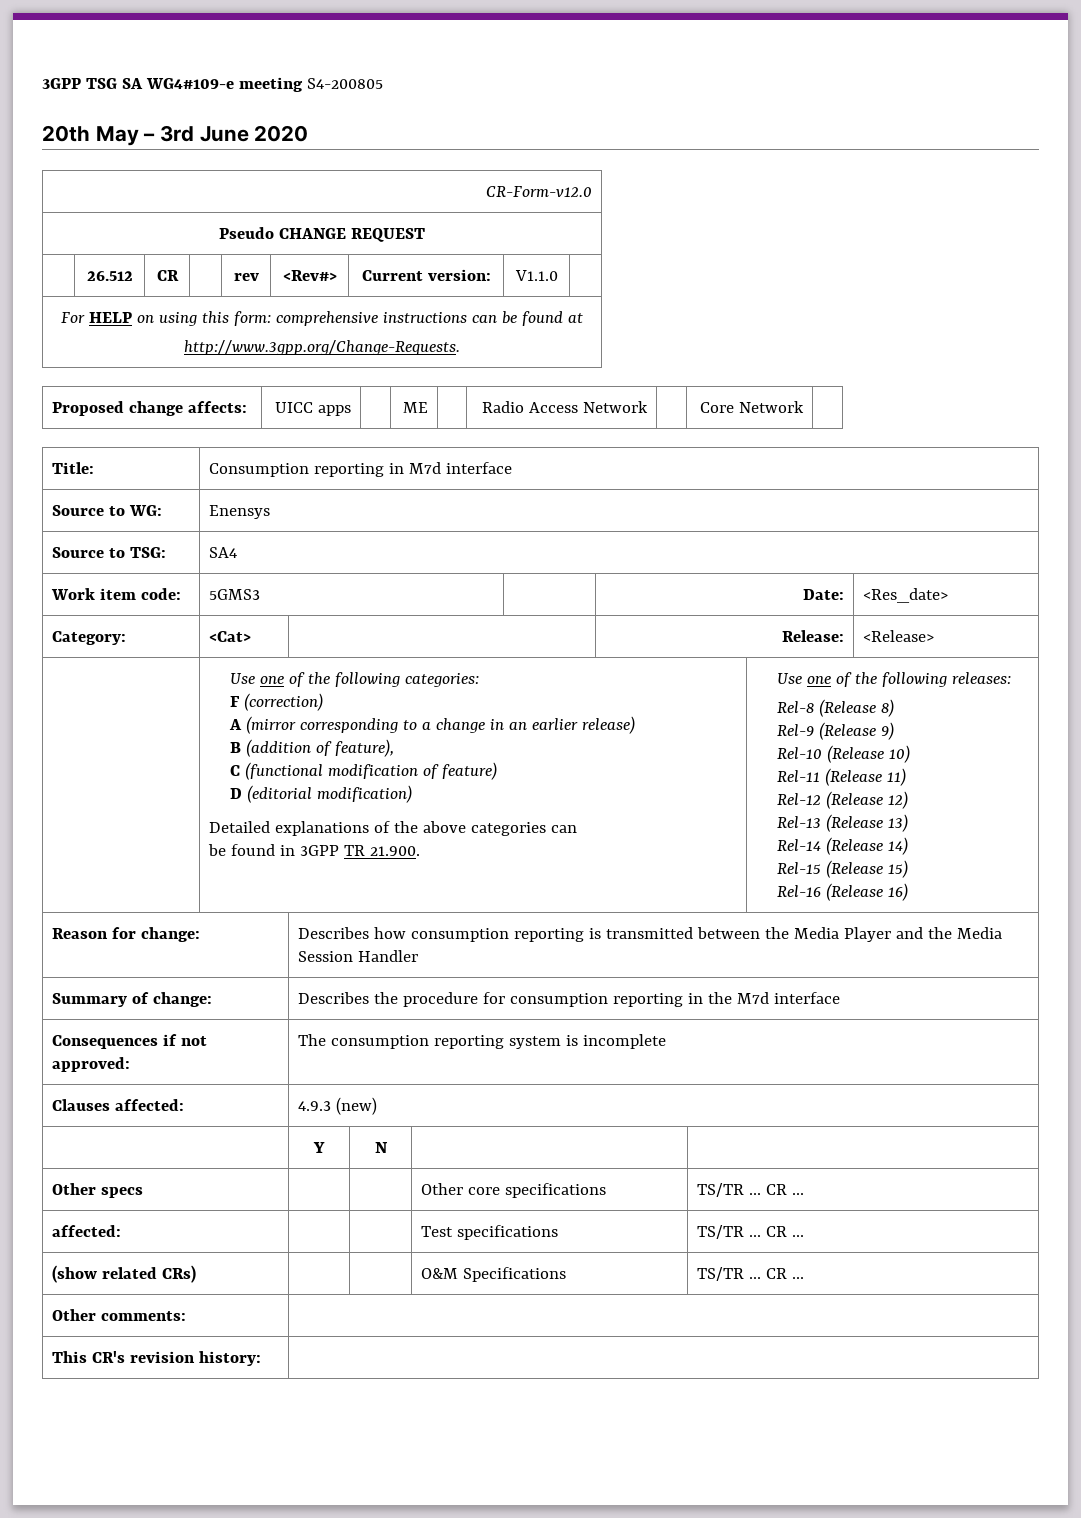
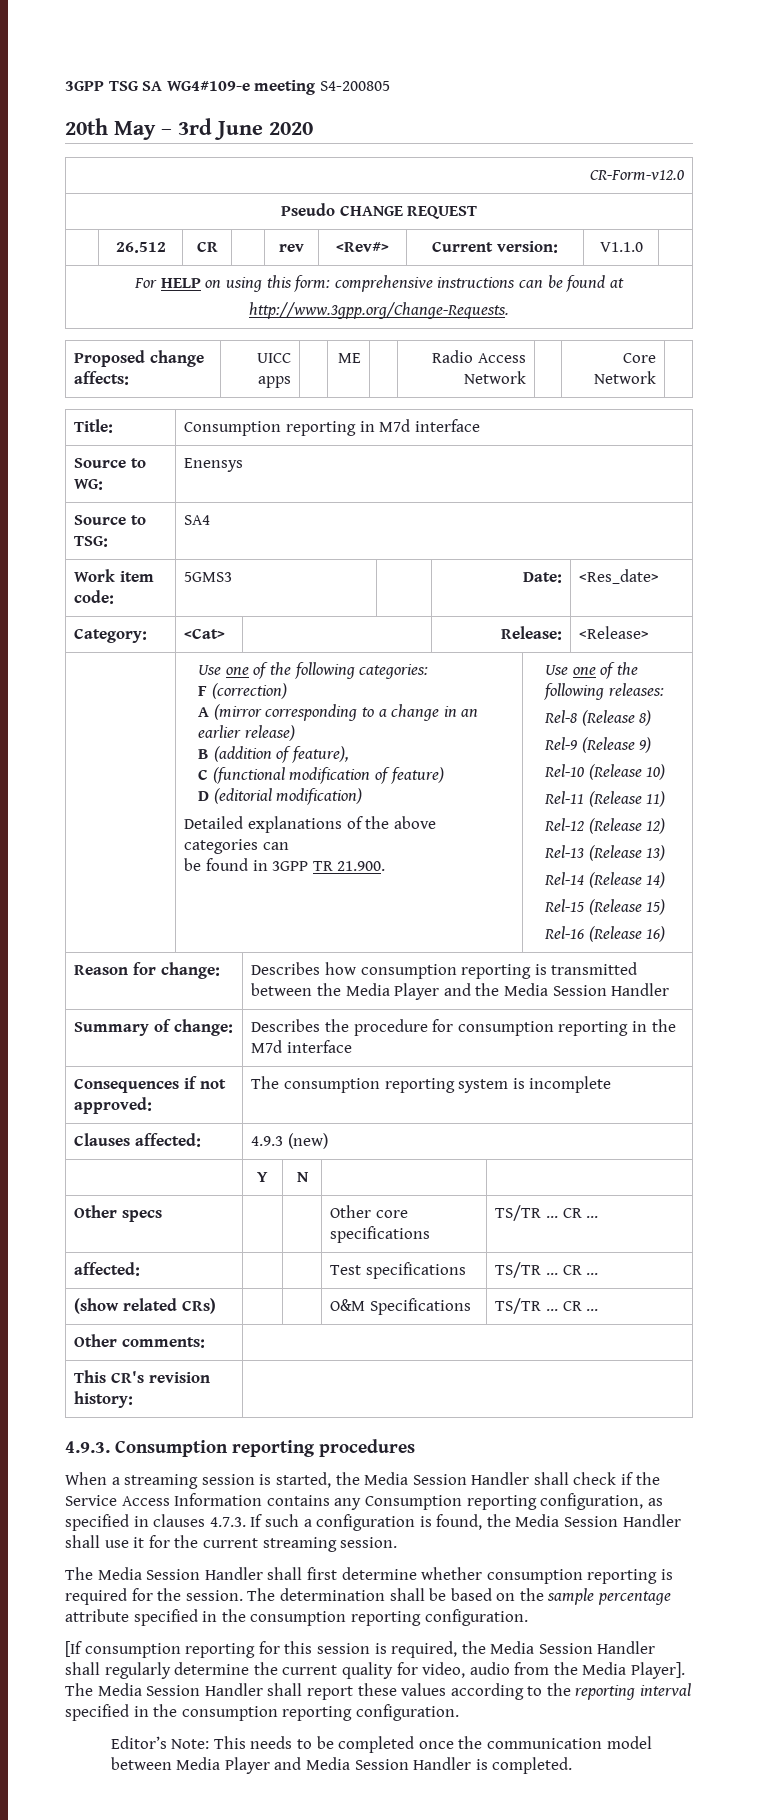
(262, 1358) none -> [65,1439,415,1457] [65,1472,660,1489] [65,1493,663,1510] [65,1514,681,1531] [65,1535,398,1552] [65,1567,673,1584] [65,1588,672,1605] [65,1609,528,1626] [65,1641,656,1658] [65,1662,686,1679] [65,1683,692,1700] [65,1704,459,1721] [110,1736,652,1753] [110,1757,573,1774] // 4.9.3. Consumption reporting procedures // When a streaming session is started, the Media Session Handler shall check if the Service Access Information contains any Consumption reporting configuration, as specified in clauses 4.7.3. If such a configuration is found, the Media Session Handler shall use it for the current streaming session. // The Media Session Handler shall first determine whether consumption reporting is required for the session. The determination shall be based on the sample percentage attribute specified in the consumption reporting configuration. // [If consumption reporting for this session is required, the Media Session Handler shall regularly determine the current quality for video, audio from the Media Player]. The Media Session Handler shall report these values according to the reporting interval specified in the consumption reporting configuration. // Editor’s Note: This needs to be completed once the communication model between Media Player and Media Session Handler is completed.

